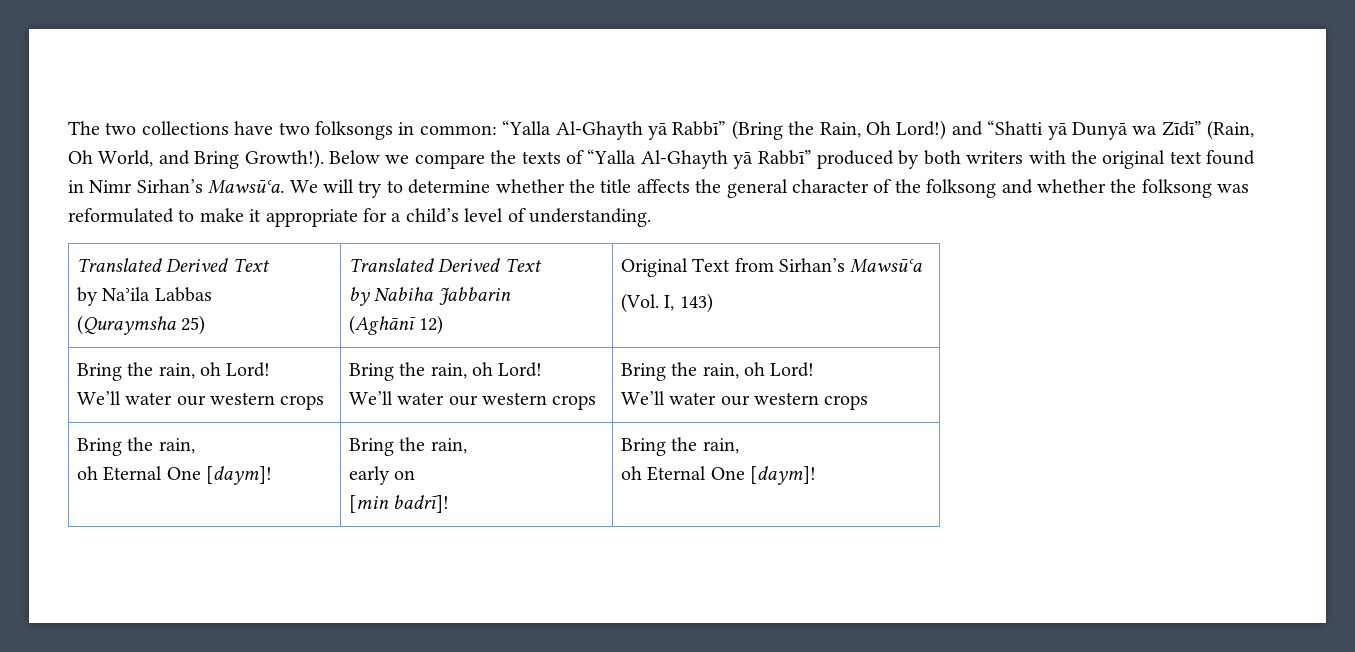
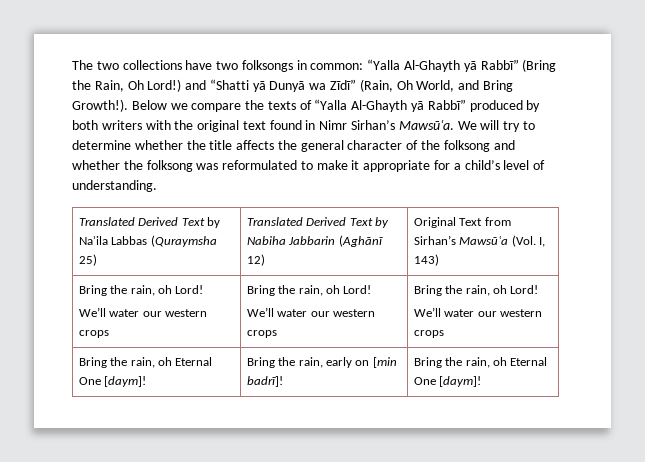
(270, 265) // -> (205, 222) none
(212, 294) // -> (148, 240) none
(542, 265) // -> (373, 222) none
(511, 296) // -> (336, 240) none
(923, 266) // -> (509, 240) none
(195, 446) // -> (155, 362) none
(467, 446) // -> (323, 362) none
(416, 475) // -> (370, 363) none
(739, 446) // -> (490, 362) none

